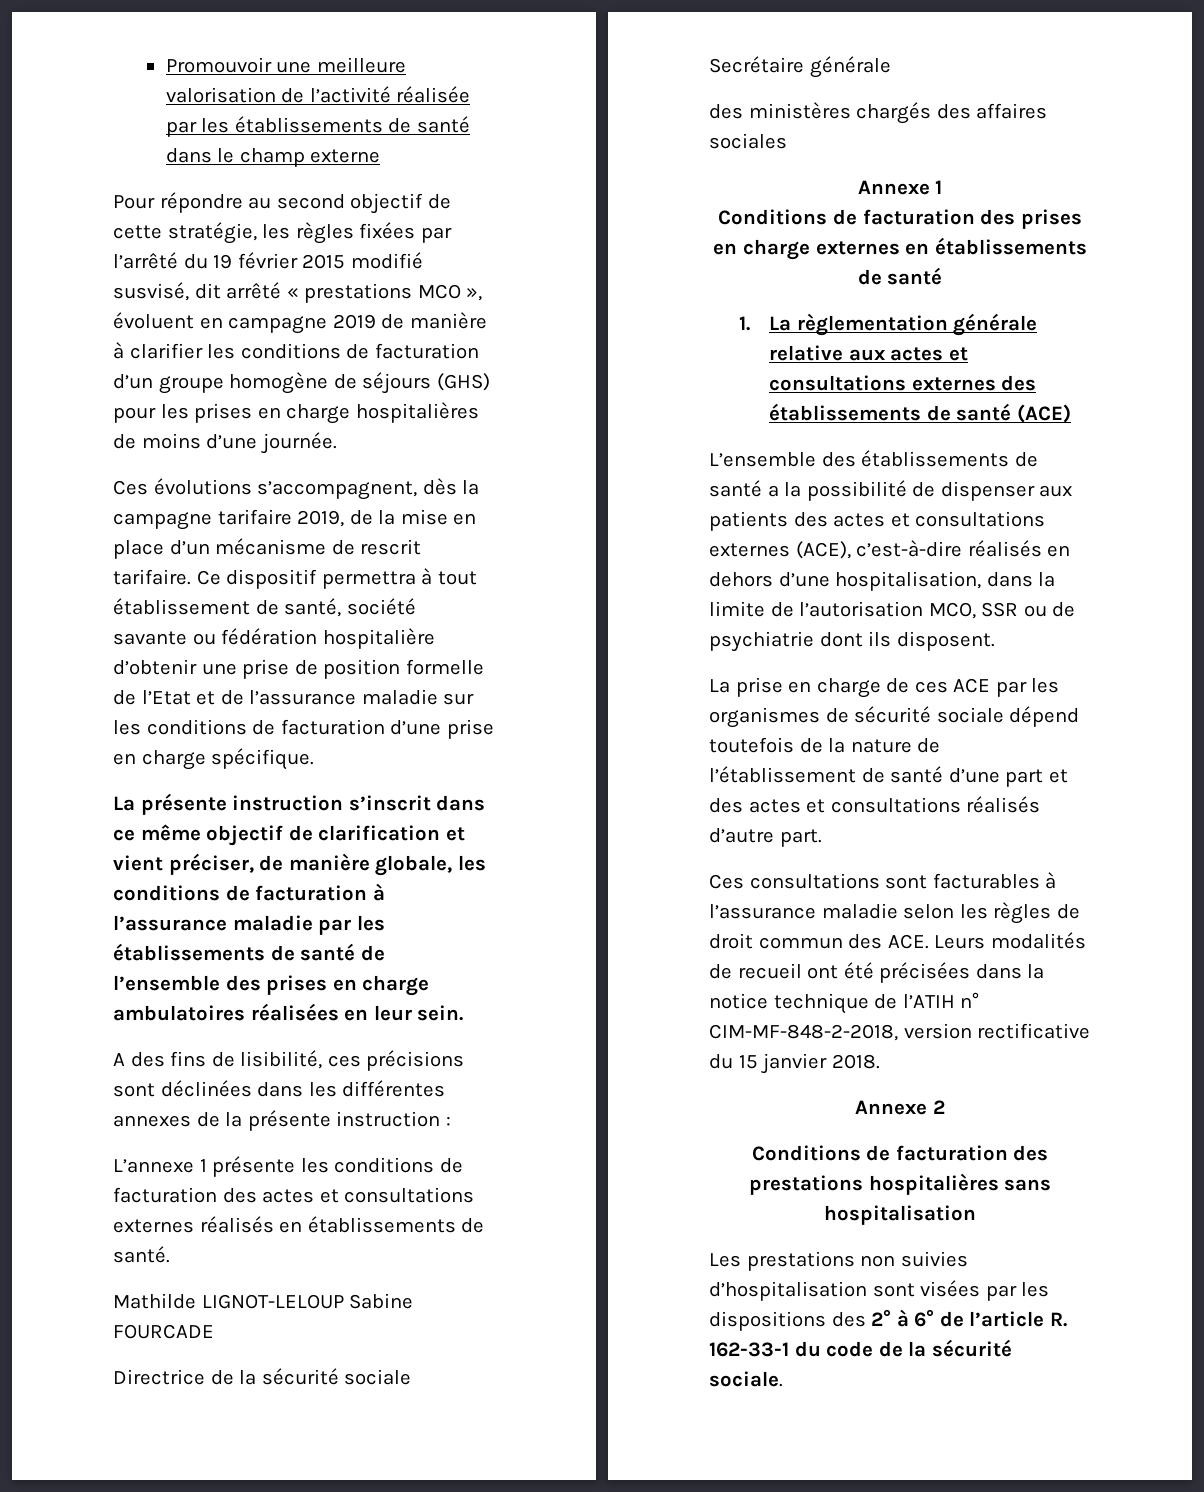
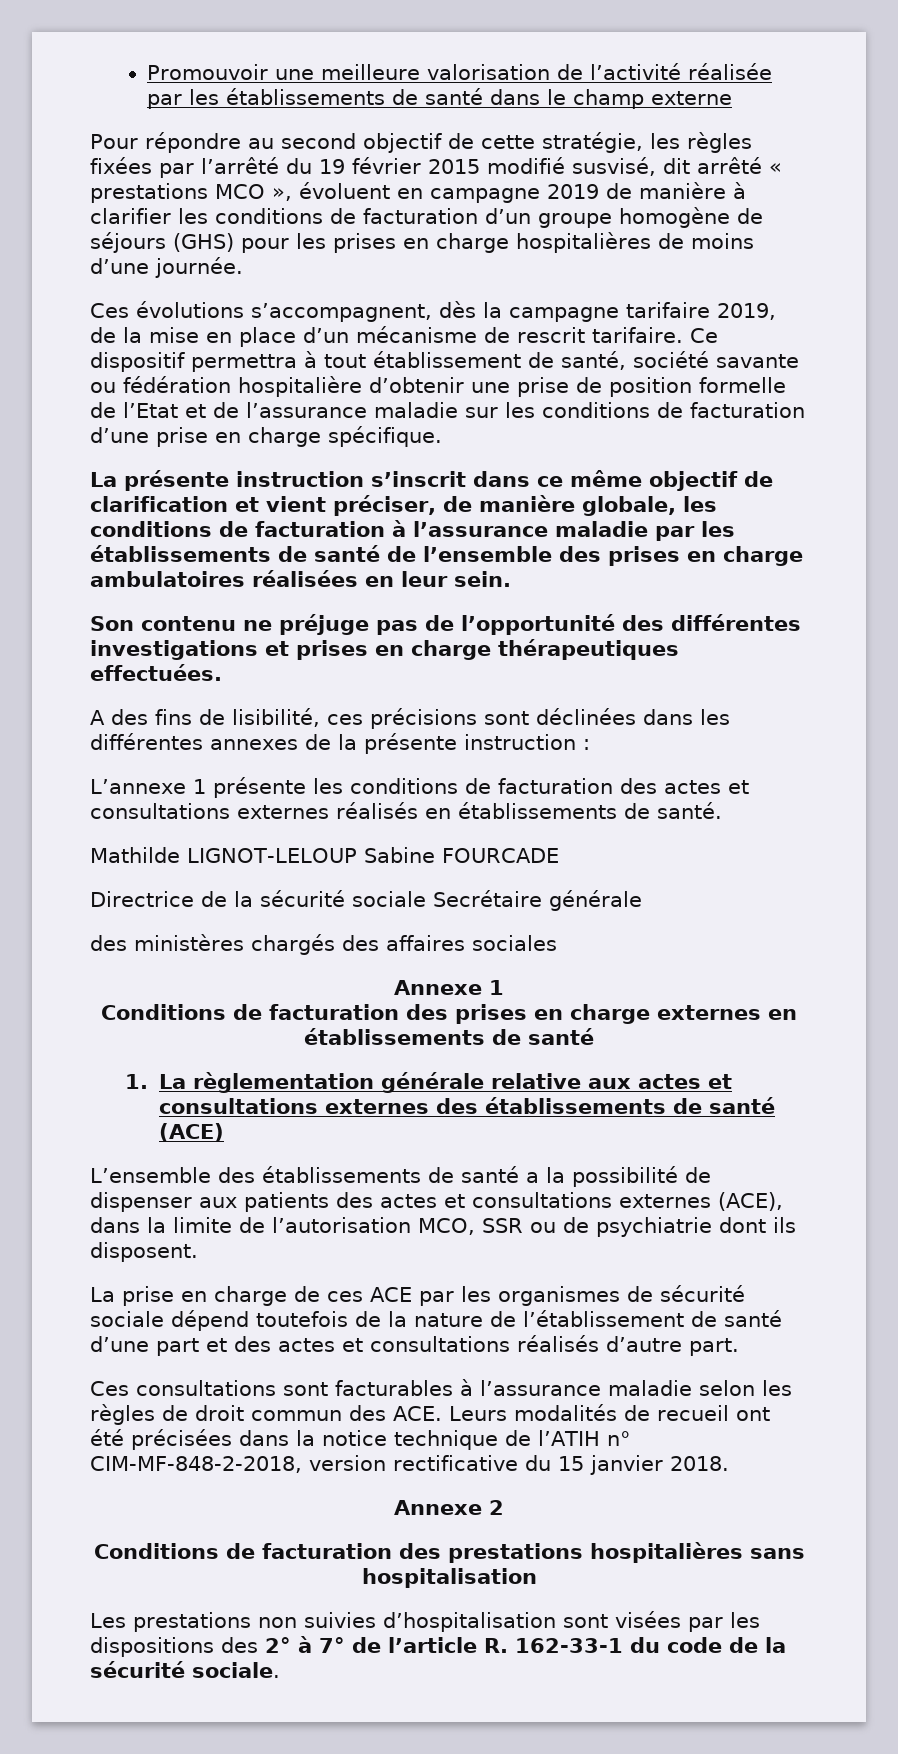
(464, 1013) none -> [90,614,801,635] [90,639,679,660] [90,664,222,681] // Son contenu ne préjuge pas de l’opportunité des différentes investigations et prises en charge thérapeutiques effectuées.
[856,540,1071,557] [709,571,982,591] c’est-à-dire réalisés en dehors d’une hospitalisation, -> (783, 1201) none
[914,1309,935,1327] 6° -> [319,1637,345,1653] 7°

